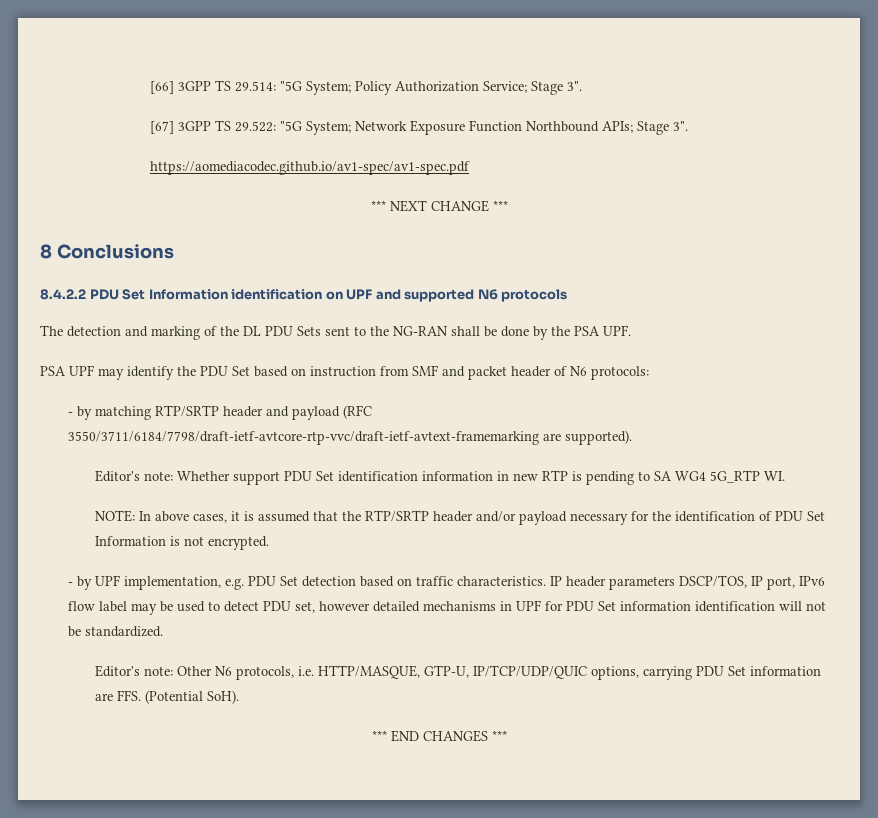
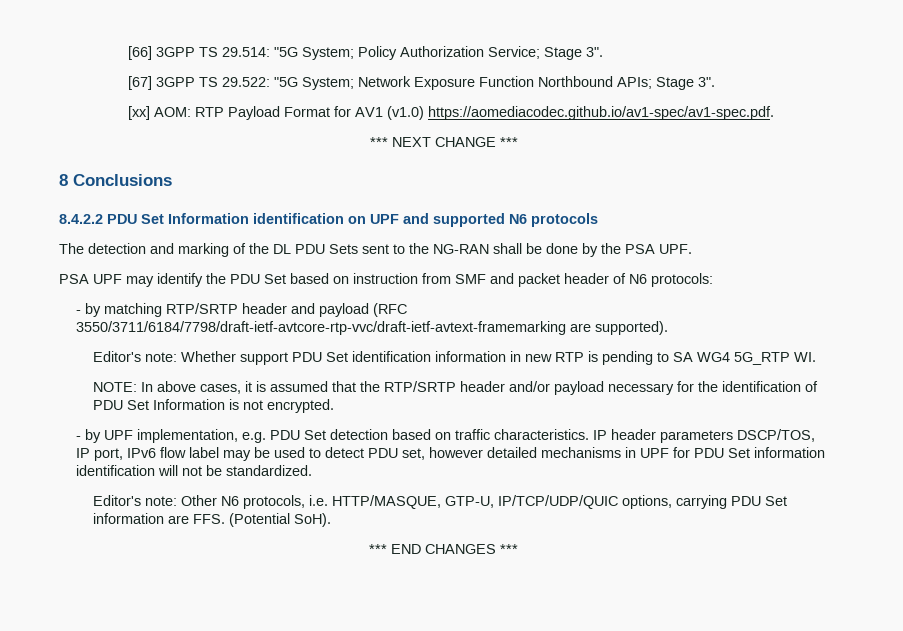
[150,161,471,175] https://aomediacodec.github.io/av1-spec/av1-spec.pdf -> [127,106,774,120] [xx] AOM: RTP Payload Format for AV1 (v1.0) https://aomediacodec.github.io/av1-spec/av1-spec.pdf.

